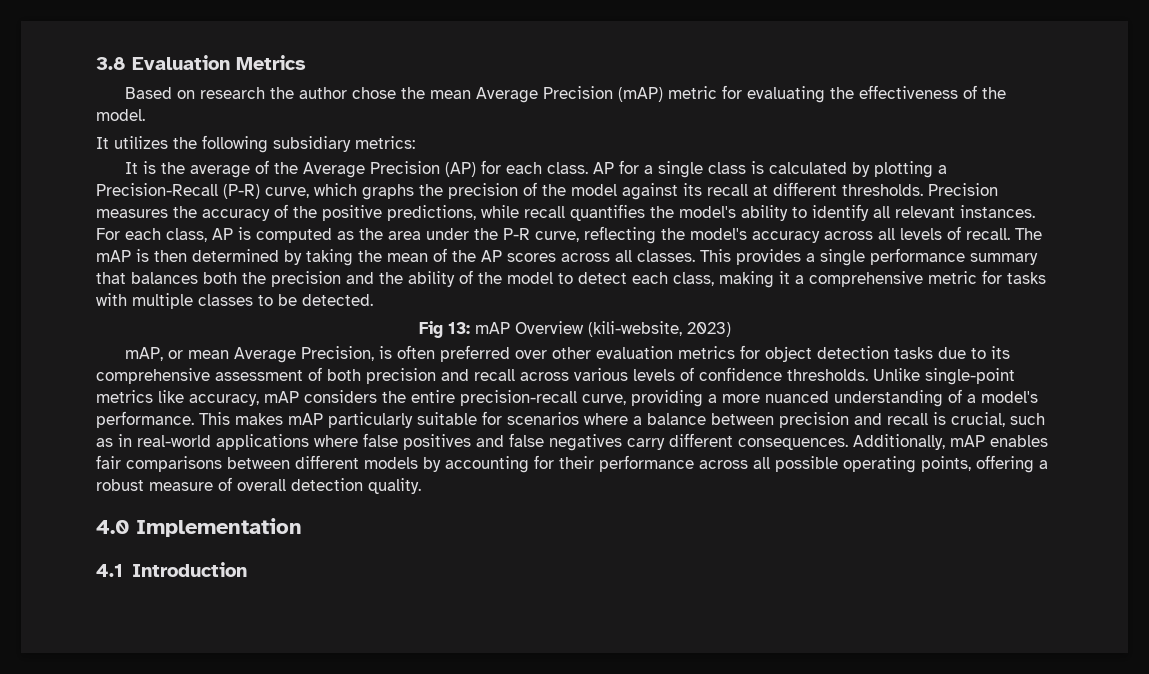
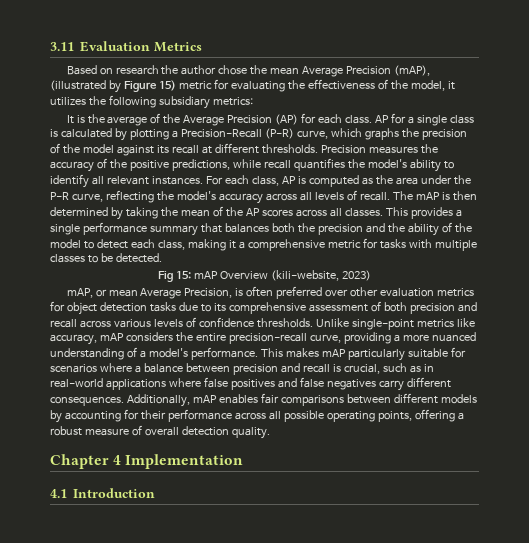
[96,57,126,70] 3.8 -> [50,42,74,51] 3.11
[618,87,664,102] (mAP) -> [394,65,431,76] [50,80,176,93] (mAP), (illustrated by Figure 15)
[96,109,145,121] [96,137,109,149] model. // It -> [410,80,455,91] model, it
[447,322,470,334] 13: -> [176,271,192,279] 15:
[96,520,129,534] 4.0 -> [50,454,122,469] Chapter 4

